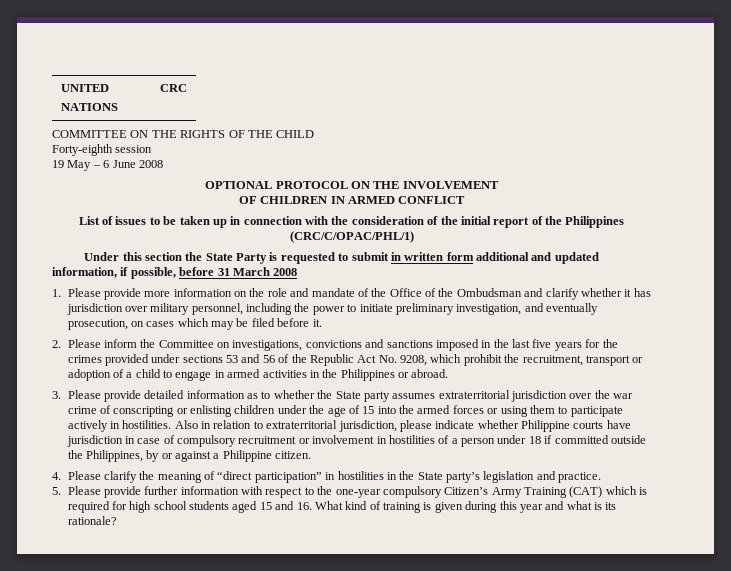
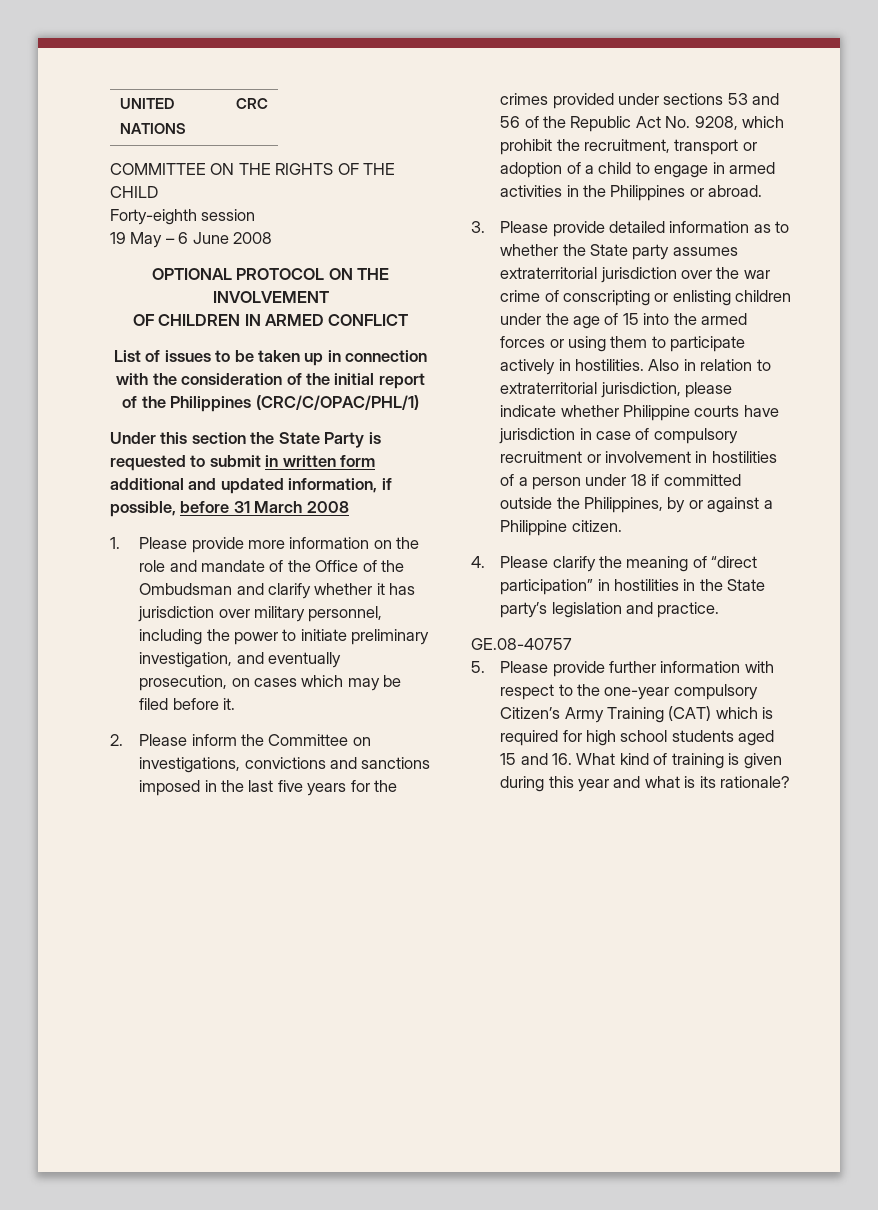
(602, 477) none -> [471,638,572,650] // GE.08-40757

